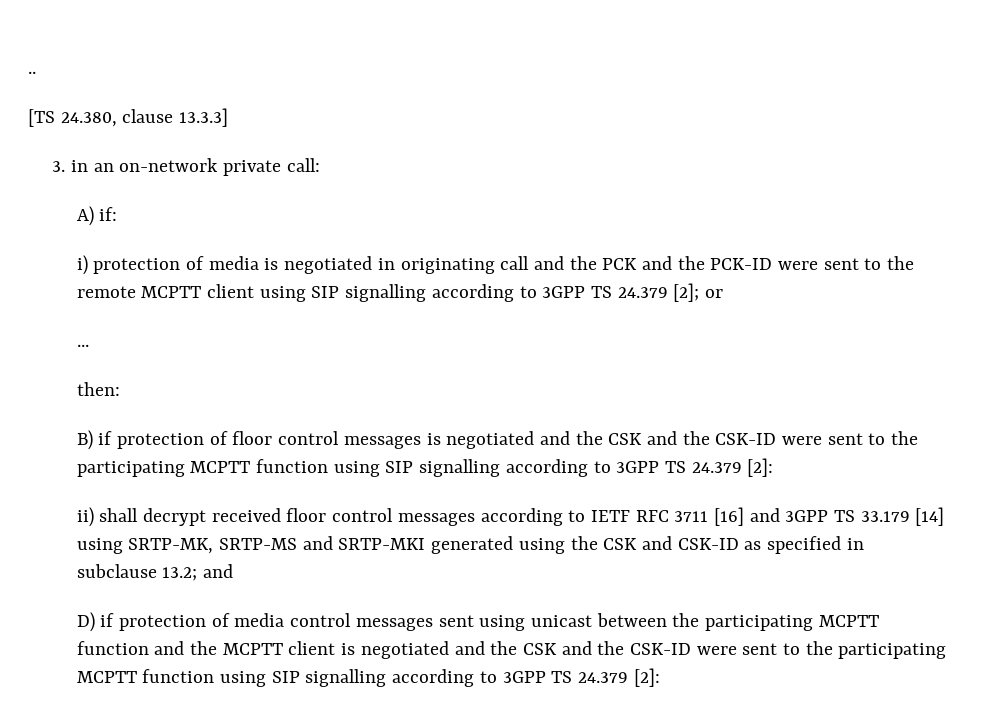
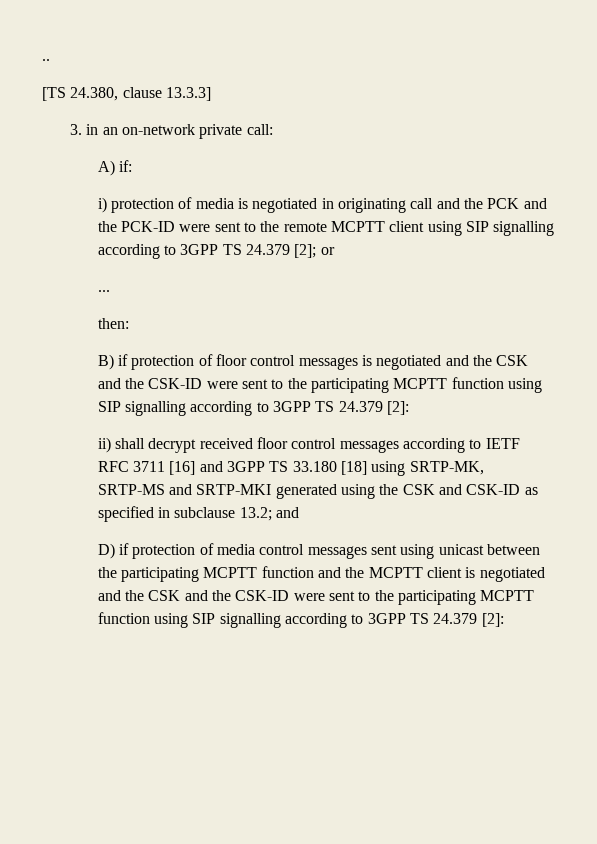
[860,507,945,526] 33.179 [14] -> [292,461,368,475] 33.180 [18]

